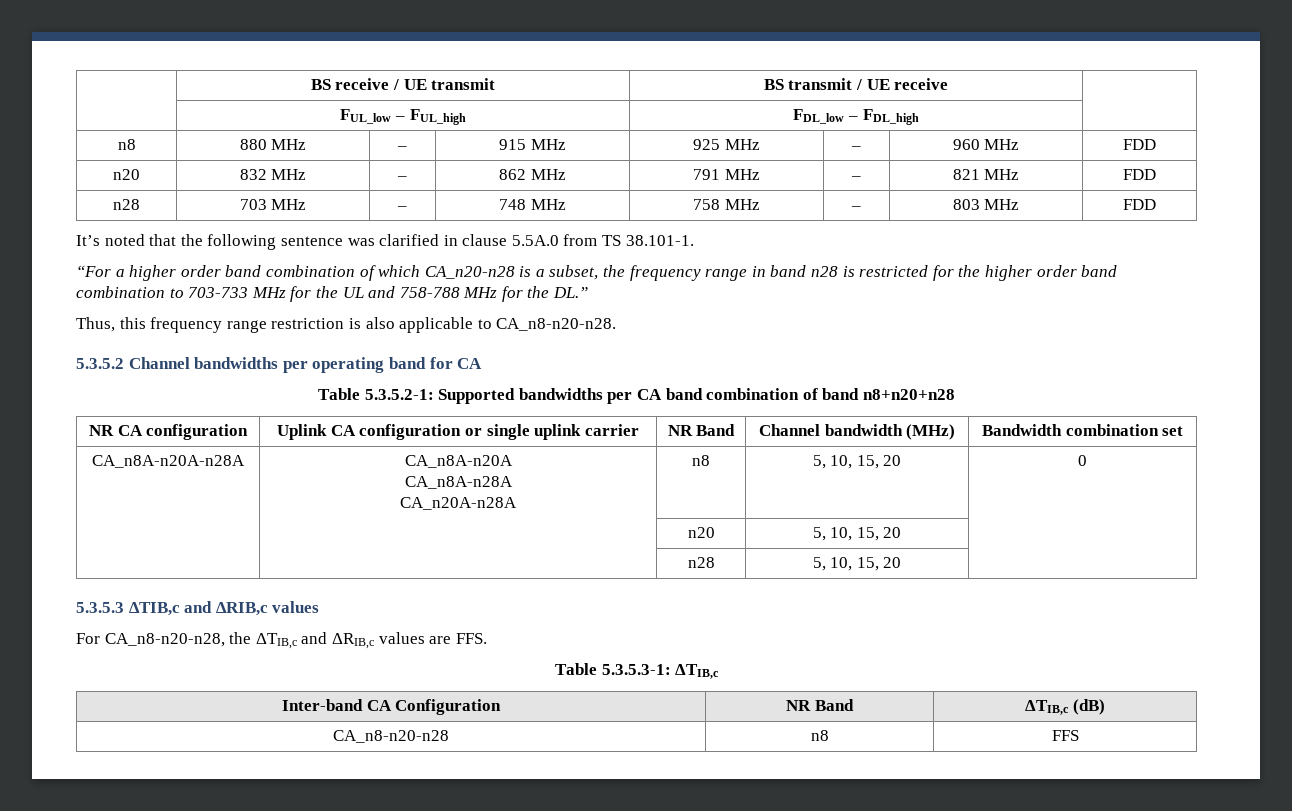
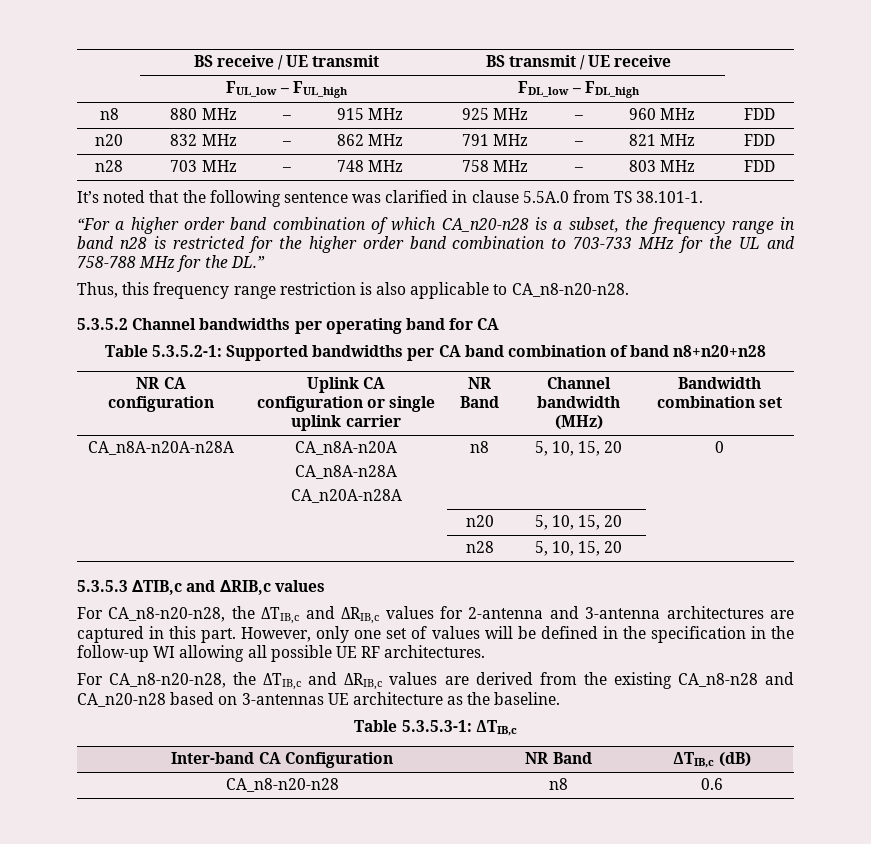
[429,633,487,644] are FFS. -> [439,606,794,619] [77,626,794,643] [77,645,486,662] [77,672,795,690] [77,692,561,707] for 2-antenna and 3-antenna architectures are captured in this part. However, only one set of values will be defined in the specification in the follow-up WI allowing all possible UE RF architectures. // For CA_n8-n20-n28, the ΔTIB,c and ΔRIB,c values are derived from the existing CA_n8-n28 and CA_n20-n28 based on 3-antennas UE architecture as the baseline.
[1051,730,1079,741] FFS -> [701,778,723,790] 0.6

